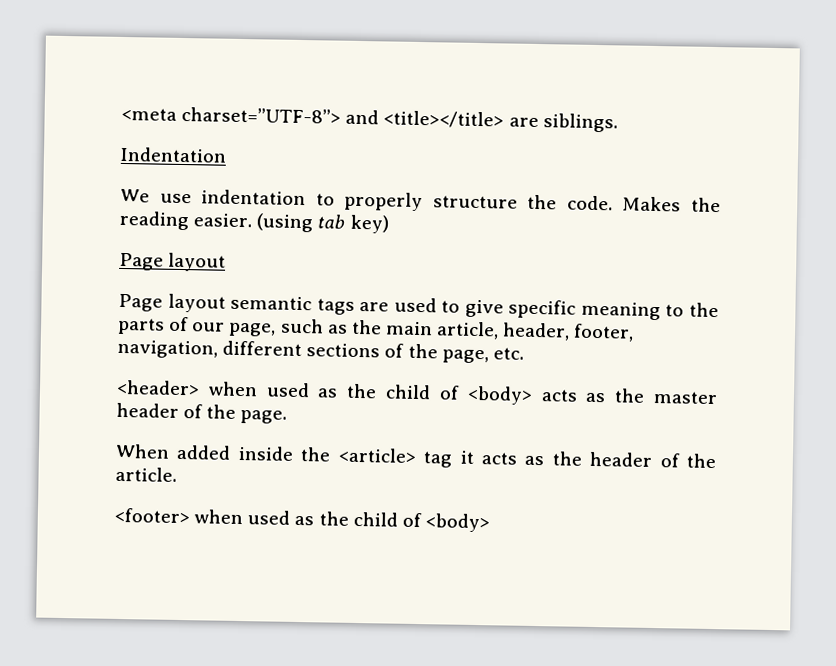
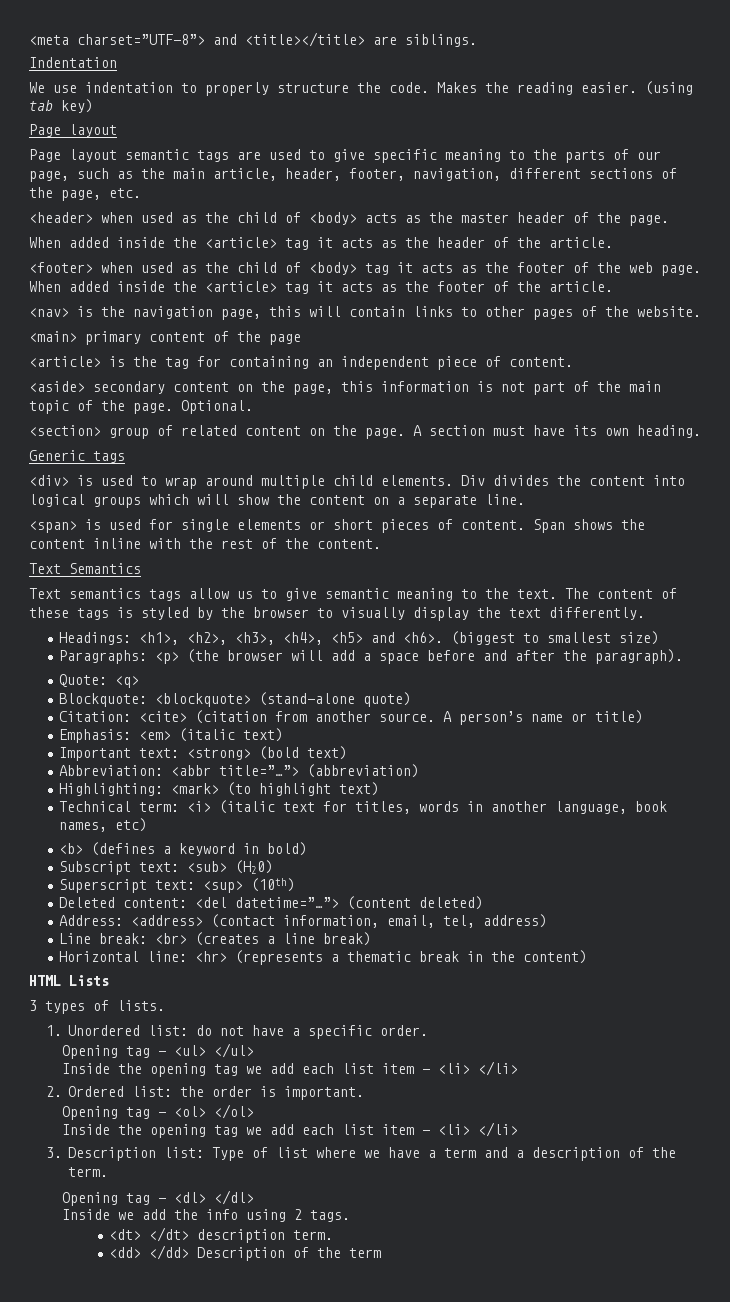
(490, 523) none -> [365,262,701,276] [29,281,613,294] [29,306,701,320] [29,331,301,345] [29,356,573,370] [29,381,661,395] [29,400,253,414] [29,425,701,439] [29,450,125,463] [29,475,685,489] [29,494,525,508] [29,519,645,533] [29,538,381,549] [29,563,141,574] [29,588,677,601] [29,607,645,621] [58,631,659,645] [58,649,683,664] [58,674,139,688] [58,692,411,707] [58,710,643,725] [58,728,283,743] [58,746,347,761] [58,764,419,778] [58,782,379,796] [58,800,667,814] [58,818,147,832] [58,842,307,856] [58,860,273,875] [58,878,295,893] [58,896,483,910] [58,914,547,928] [58,932,371,946] [58,950,587,965] [29,975,109,986] [29,1000,165,1014] [45,1025,428,1039] [62,1043,255,1059] [62,1061,519,1077] [45,1086,364,1100] [62,1104,255,1120] [62,1122,519,1138] [45,1147,676,1161] [67,1167,108,1177] [62,1190,255,1206] [62,1209,351,1222] [108,1227,333,1243] [108,1245,381,1261] tag it acts as the footer of the web page. When added inside the <article> tag it acts as the footer of the article. // <nav> is the navigation page, this will contain links to other pages of the website. // <main> primary content of the page // <article> is the tag for containing an independent piece of content. // <aside> secondary content on the page, this information is not part of the main topic of the page. Optional. // <section> group of related content on the page. A section must have its own heading. // Generic tags // <div> is used to wrap around multiple child elements. Div divides the content into logical groups which will show the content on a separate line. // <span> is used for single elements or short pieces of content. Span shows the content inline with the rest of the content. // Text Semantics // Text semantics tags allow us to give semantic meaning to the text. The content of these tags is styled by the browser to visually display the text differently. // Headings: <h1>, <h2>, <h3>, <h4>, <h5> and <h6>. (biggest to smallest size) // Paragraphs: <p> (the browser will add a space before and after the paragraph). // Quote: <q> // Blockquote: <blockquote> (stand-alone quote) // Citation: <cite> (citation from another source. A person’s name or title) // Emphasis: <em> (italic text) // Important text: <strong> (bold text) // Abbreviation: <abbr title=”…”> (abbreviation) // Highlighting: <mark> (to highlight text) // Technical term: <i> (italic text for titles, words in another language, book names, etc) // <b> (defines a keyword in bold) // Subscript text: <sub> (H20) // Superscript text: <sup> (10th) // Deleted content: <del datetime=”…”> (content deleted) // Address: <address> (contact information, email, tel, address) // Line break: <br> (creates a line break) // Horizontal line: <hr> (represents a thematic break in the content) // HTML Lists // 3 types of lists. // 1. Unordered list: do not have a specific order. // Opening tag - <ul> </ul> // Inside the opening tag we add each list item - <li> </li> // 2. Ordered list: the order is important. // Opening tag - <ol> </ol> // Inside the opening tag we add each list item - <li> </li> // 3. Description list: Type of list where we have a term and a description of the term. // Opening tag - <dl> </dl> // Inside we add the info using 2 tags. // <dt> </dt> description term. // <dd> </dd> Description of the term

